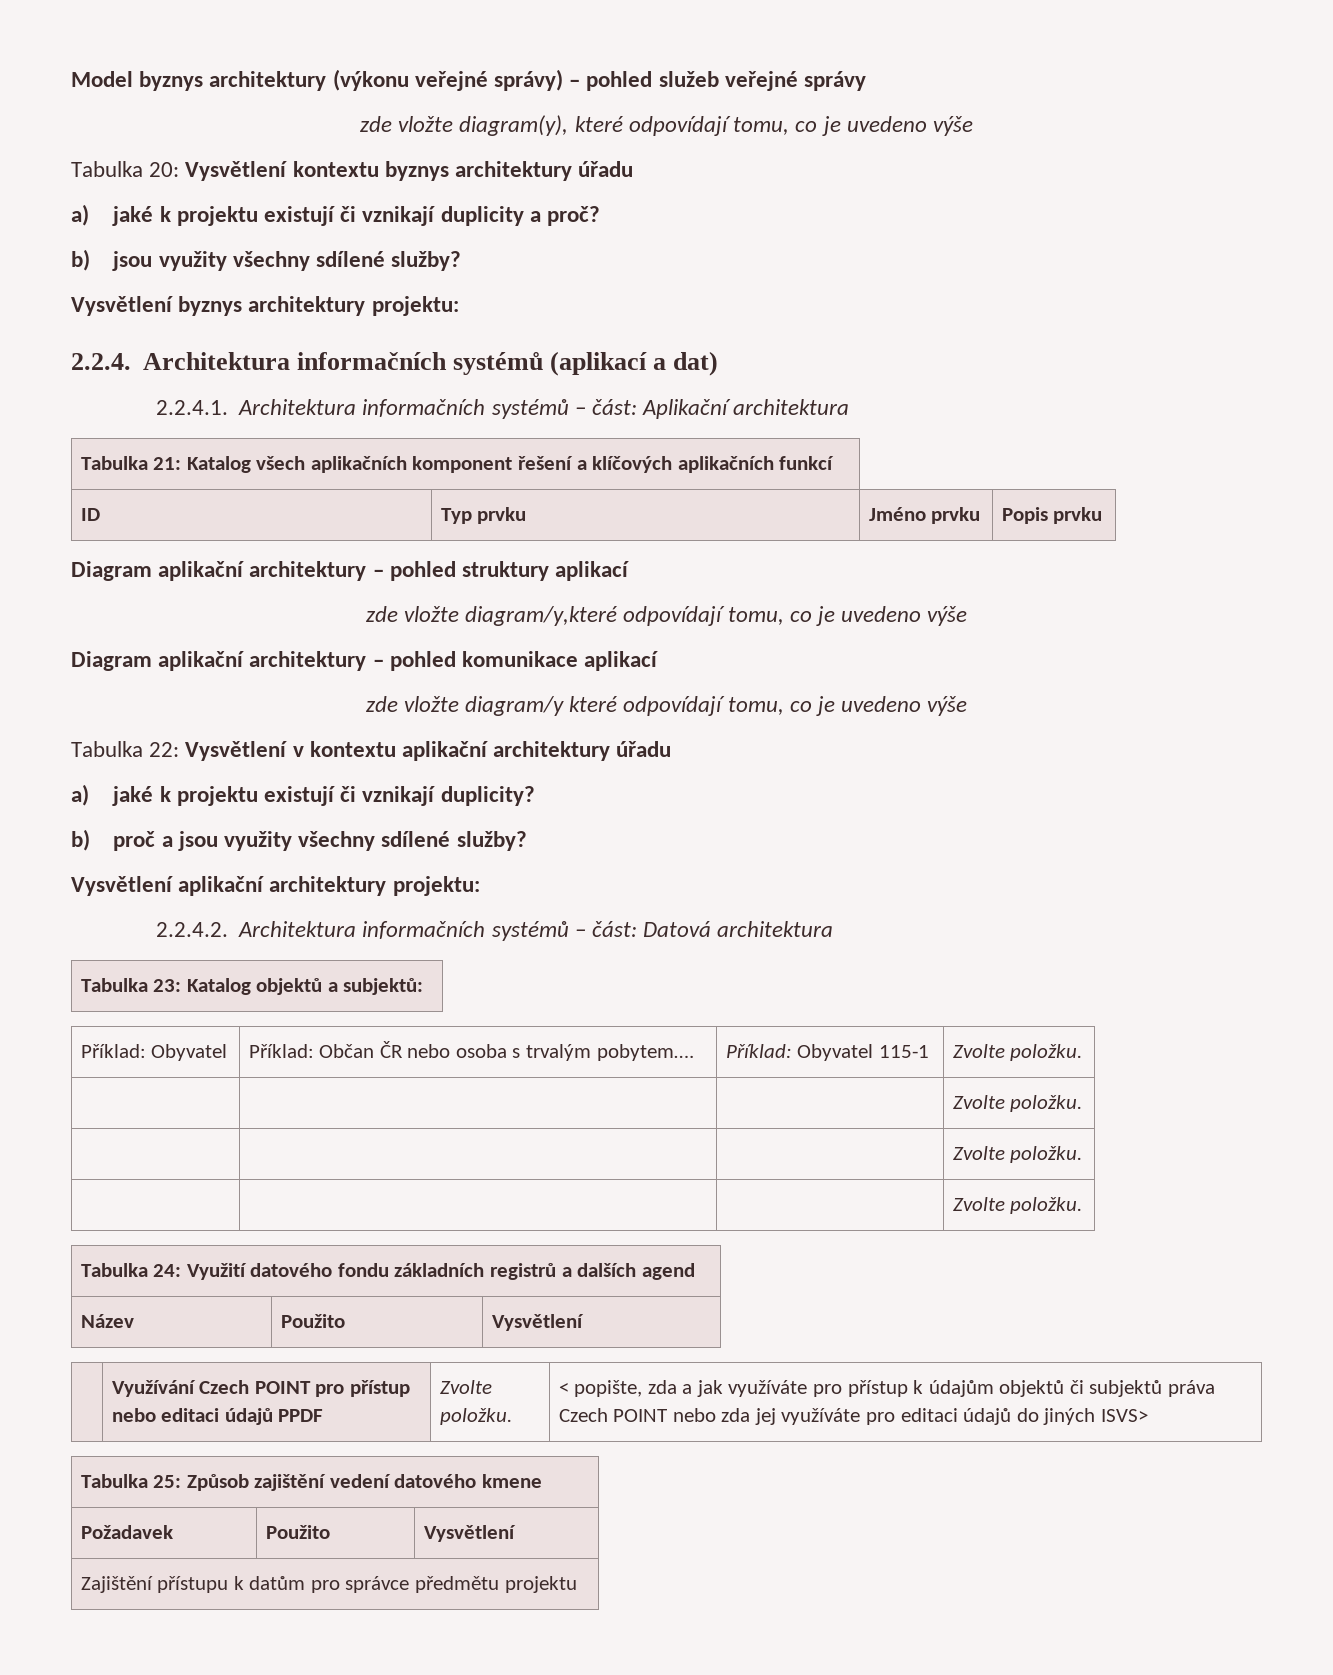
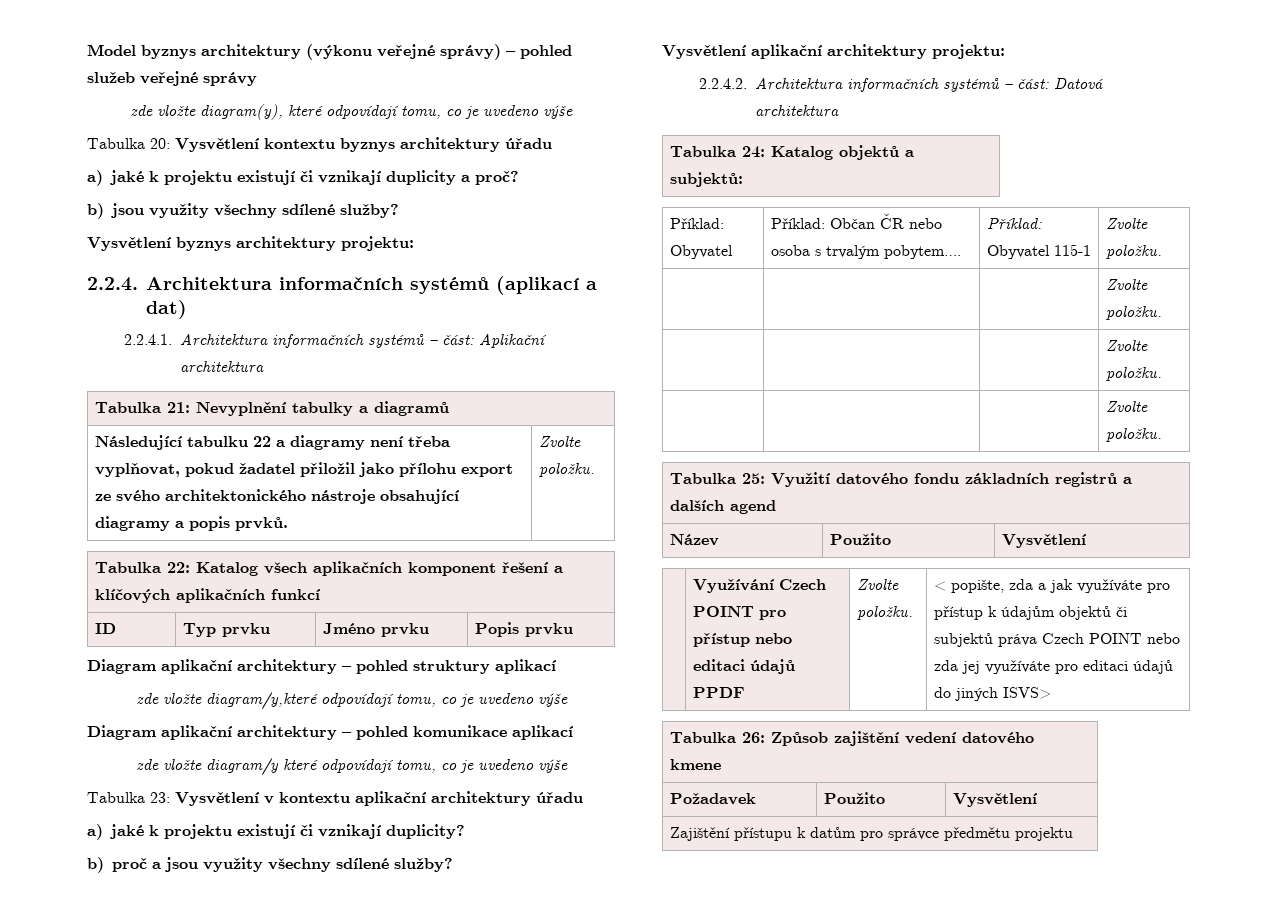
(182, 463) none -> [195,401,449,416] [94,435,450,450] [94,462,513,477] [94,489,459,504] [94,516,288,531] [538,436,581,447] [538,463,595,477] [94,562,190,573] Nevyplnění tabulky a diagramů // Následující tabulku 22 a diagramy není třeba vyplňovat, pokud žadatel přiložil jako přílohu export ze svého architektonického nástroje obsahující diagramy a popis prvků. | Zvolte položku. // Tabulka 22:
[149,742,180,757] 22: -> [150,792,170,803] 23:
[153,979,182,992] 23: -> [741,146,765,158] 24:
[153,1264,182,1277] 24: -> [741,473,765,484] 25:
[153,1475,182,1488] 25: -> [741,732,765,743] 26:

